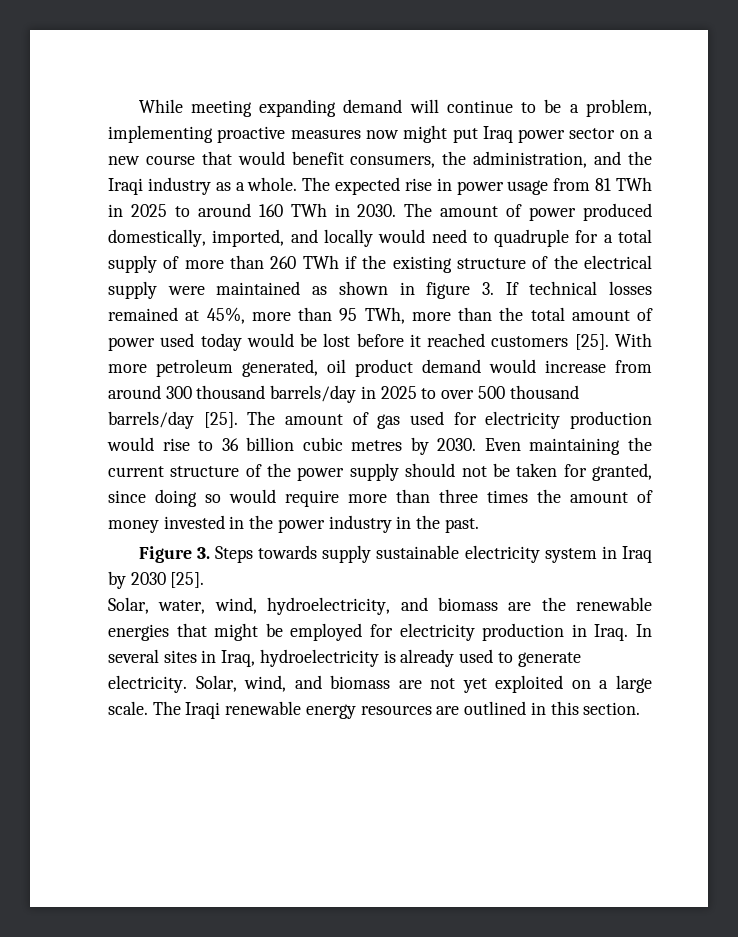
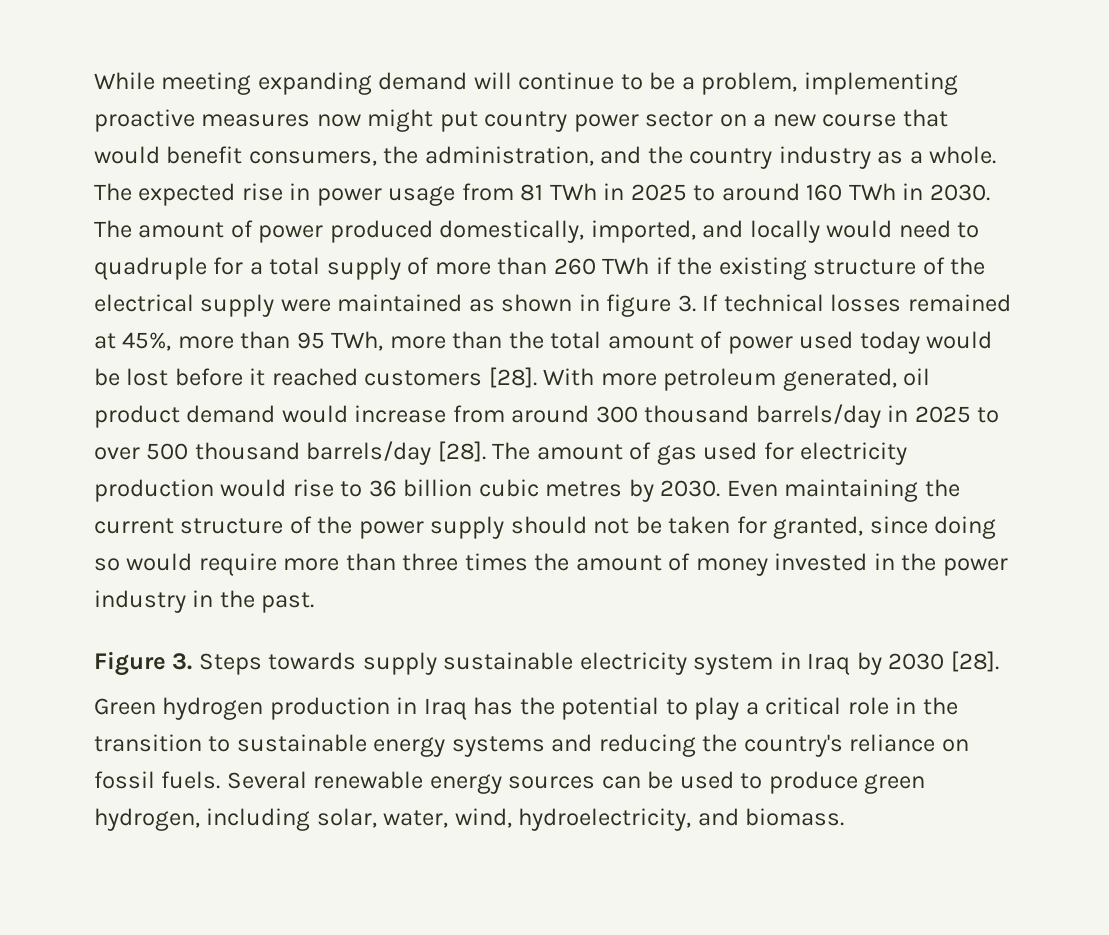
[482,126,513,143] Iraq -> [484,111,568,132] country
[108,178,143,195] Iraqi -> [689,148,773,169] country
[574,334,609,350] [25]. -> [488,367,537,388] [28].
[203,412,238,428] [25]. -> [437,441,486,462] [28].
[170,572,205,588] [108,597,652,615] [108,623,653,641] [108,649,581,667] [108,675,652,693] [108,701,641,719] [25]. // Solar, water, wind, hydroelectricity, and biomass are the renewable energies that might be employed for electricity production in Iraq. In several sites in Iraq, hydroelectricity is already used to generate electricity. Solar, wind, and biomass are not yet exploited on a large scale. The Iraqi renewable energy resources are outlined in this section. -> [950,651,999,672] [94,697,958,720] [94,734,969,757] [94,771,926,794] [94,808,845,831] [28]. // Green hydrogen production in Iraq has the potential to play a critical role in the transition to sustainable energy systems and reducing the country's reliance on fossil fuels. Several renewable energy sources can be used to produce green hydrogen, including solar, water, wind, hydroelectricity, and biomass.

